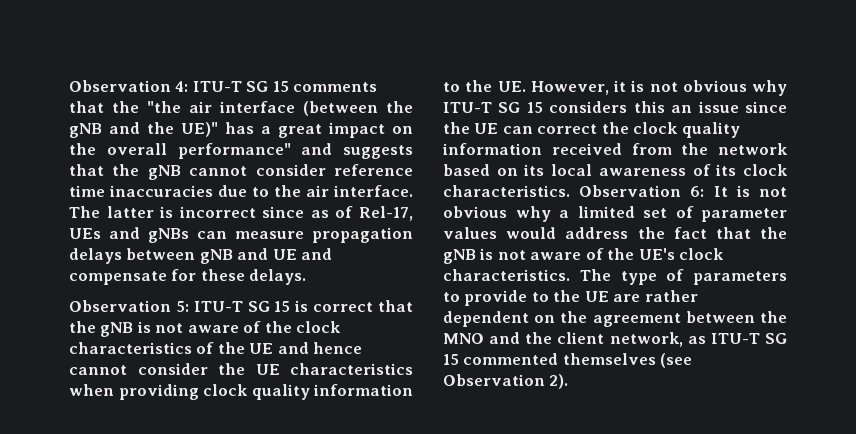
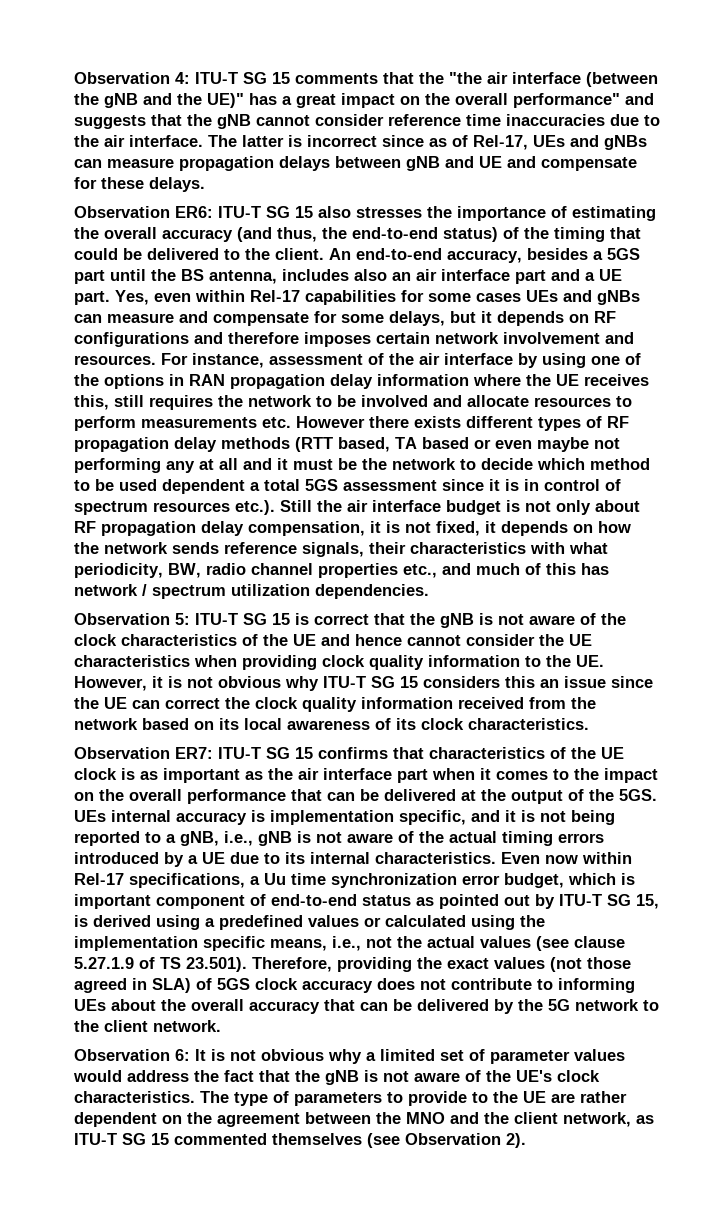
(307, 277) none -> [74,206,656,221] [74,227,641,242] [74,248,640,263] [74,269,622,284] [74,290,640,305] [74,311,616,326] [74,332,634,347] [74,353,641,368] [74,374,649,389] [74,395,632,410] [74,416,629,431] [74,437,620,452] [74,458,650,473] [74,479,621,494] [74,500,640,515] [74,521,631,536] [74,542,608,557] [74,563,609,578] [74,584,429,599] // Observation ER6: ITU-T SG 15 also stresses the importance of estimating the overall accuracy (and thus, the end-to-end status) of the timing that could be delivered to the client. An end-to-end accuracy, besides a 5GS part until the BS antenna, includes also an air interface part and a UE part. Yes, even within Rel-17 capabilities for some cases UEs and gNBs can measure and compensate for some delays, but it depends on RF configurations and therefore imposes certain network involvement and resources. For instance, assessment of the air interface by using one of the options in RAN propagation delay information where the UE receives this, still requires the network to be involved and allocate resources to perform measurements etc. However there exists different types of RF propagation delay methods (RTT based, TA based or even maybe not performing any at all and it must be the network to decide which method to be used dependent a total 5GS assessment since it is in control of spectrum resources etc.). Still the air interface budget is not only about RF propagation delay compensation, it is not fixed, it depends on how the network sends reference signals, their characteristics with what periodicity, BW, radio channel properties etc., and much of this has network / spectrum utilization dependencies.
(570, 191) none -> [74,747,624,759] [74,768,658,783] [74,789,657,804] [74,810,615,825] [74,831,604,846] [74,852,632,867] [74,873,635,888] [74,894,659,909] [74,915,545,930] [74,936,625,951] [74,957,631,972] [74,978,635,993] [74,999,659,1014] [74,1020,221,1032] // Observation ER7: ITU-T SG 15 confirms that characteristics of the UE clock is as important as the air interface part when it comes to the impact on the overall performance that can be delivered at the output of the 5GS. UEs internal accuracy is implementation specific, and it is not being reported to a gNB, i.e., gNB is not aware of the actual timing errors introduced by a UE due to its internal characteristics. Even now within Rel-17 specifications, a Uu time synchronization error budget, which is important component of end-to-end status as pointed out by ITU-T SG 15, is derived using a predefined values or calculated using the implementation specific means, i.e., not the actual values (see clause 5.27.1.9 of TS 23.501). Therefore, providing the exact values (not those agreed in SLA) of 5GS clock accuracy does not contribute to informing UEs about the overall accuracy that can be delivered by the 5G network to the client network. //

